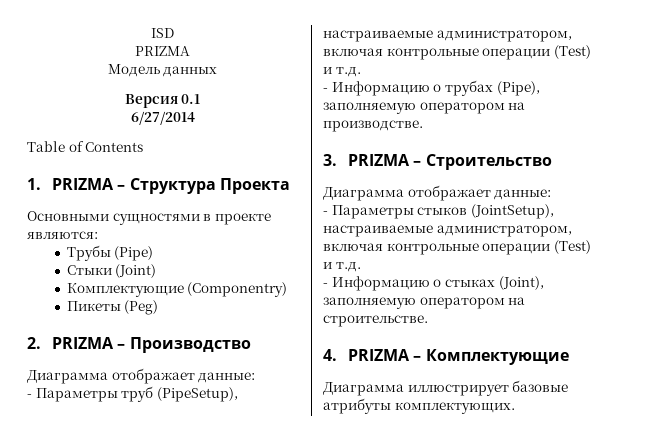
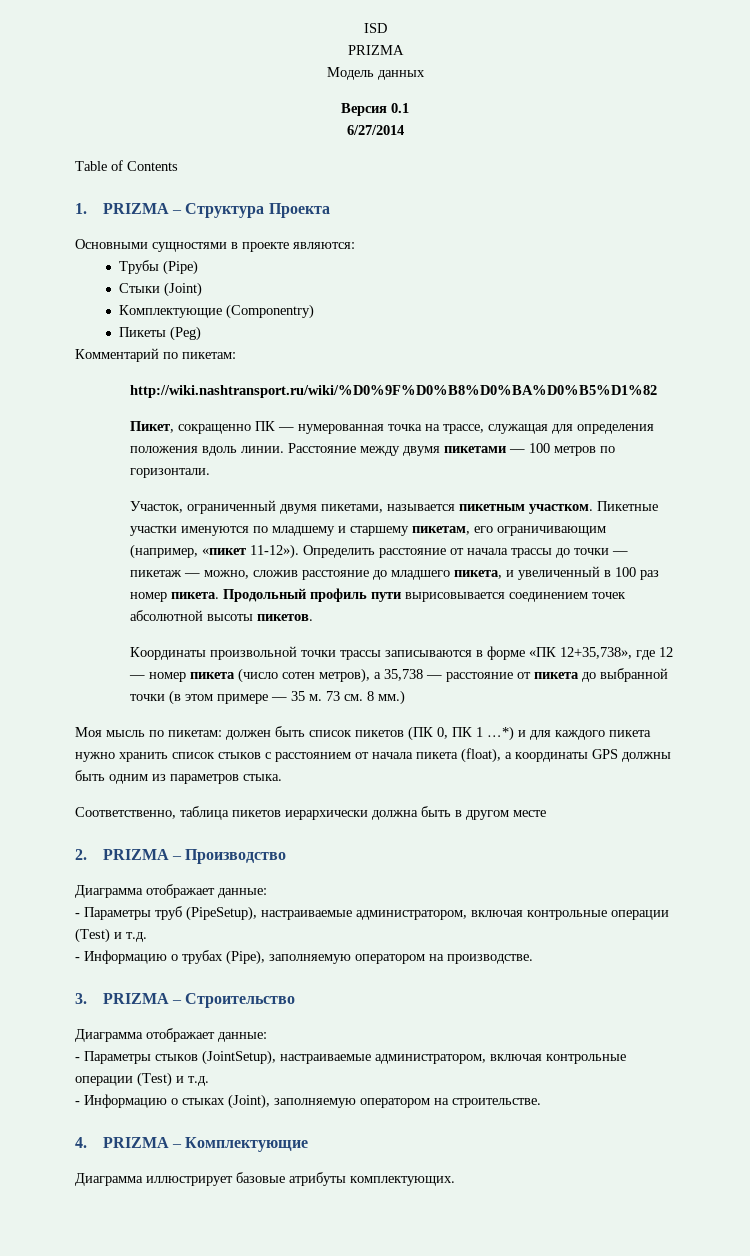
(159, 307) none -> [75,348,236,362] [130,385,658,398] [130,421,655,434] [130,443,616,456] [130,468,211,478] [130,500,659,514] [130,526,607,536] [130,544,629,559] [130,566,660,580] [130,588,627,602] [130,610,314,621] [130,646,674,660] [129,668,669,683] [130,690,406,705] [75,726,651,741] [75,748,671,763] [75,770,282,784] [75,806,546,820] // Комментарий по пикетам: // http://wiki.nashtransport.ru/wiki/%D0%9F%D0%B8%D0%BA%D0%B5%D1%82 // Пикет, сокращенно ПК — нумерованная точка на трассе, служащая для определения положения вдоль линии. Расстояние между двумя пикетами — 100 метров по горизонтали. // Участок, ограниченный двумя пикетами, называется пикетным участком. Пикетные участки именуются по младшему и старшему пикетам, его ограничивающим (например, «пикет 11-12»). Определить расстояние от начала трассы до точки — пикетаж — можно, сложив расстояние до младшего пикета, и увеличенный в 100 раз номер пикета. Продольный профиль пути вырисовывается соединением точек абсолютной высоты пикетов. // Координаты произвольной точки трассы записываются в форме «ПК 12+35,738», где 12 — номер пикета (число сотен метров), а 35,738 — расстояние от пикета до выбранной точки (в этом примере — 35 м. 73 см. 8 мм.) // Моя мысль по пикетам: должен быть список пикетов (ПК 0, ПК 1 …*) и для каждого пикета нужно хранить список стыков с расстоянием от начала пикета (float), а координаты GPS должны быть одним из параметров стыка. // Соответственно, таблица пикетов иерархически должна быть в другом месте

